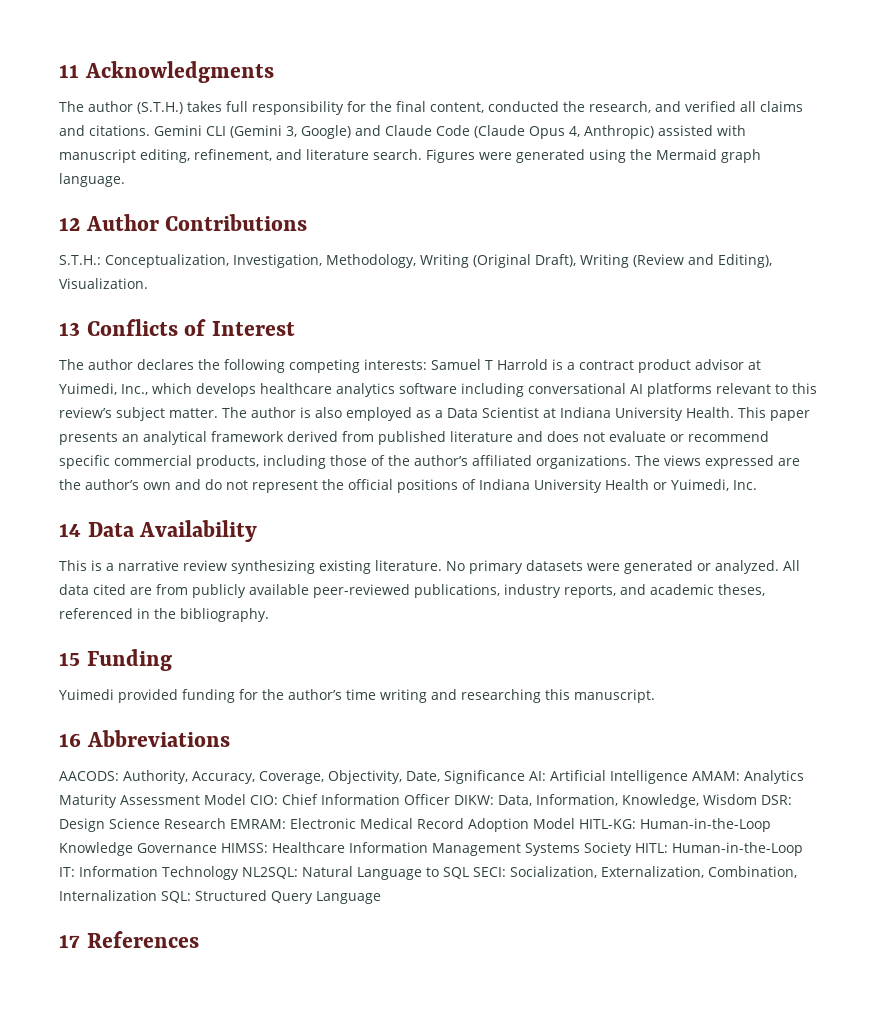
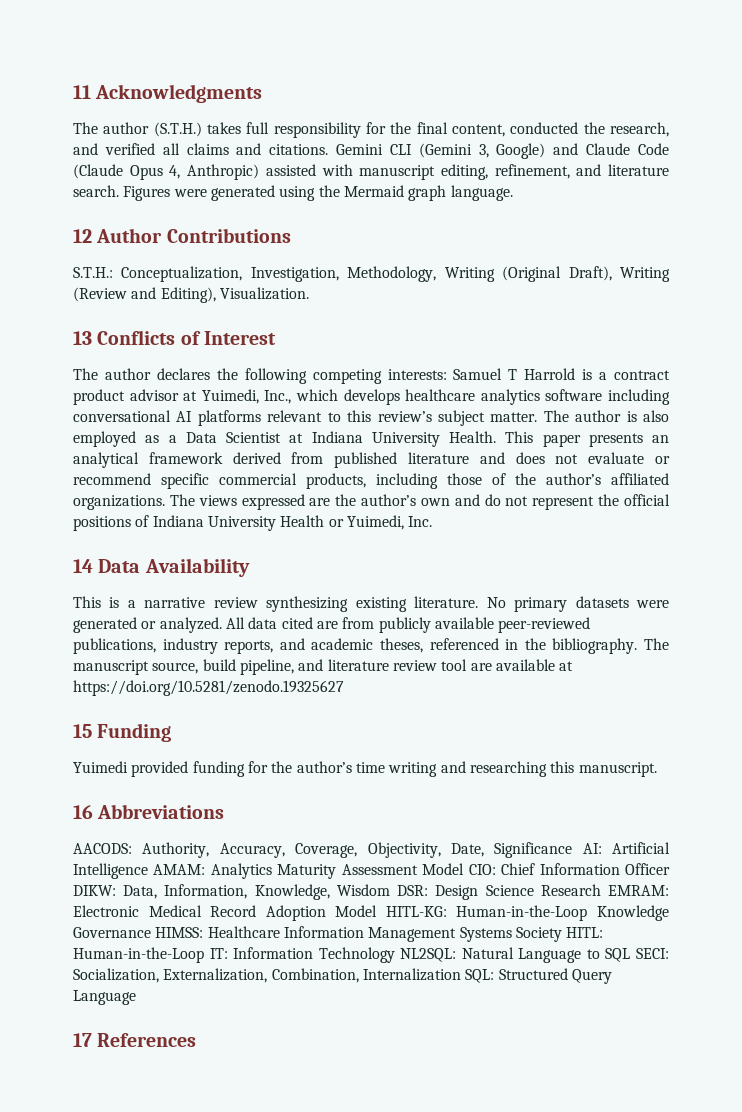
(269, 615) none -> [644,638,670,650] [73,659,574,675] [73,680,344,696] The manuscript source, build pipeline, and literature review tool are available at https://doi.org/10.5281/zenodo.19325627

